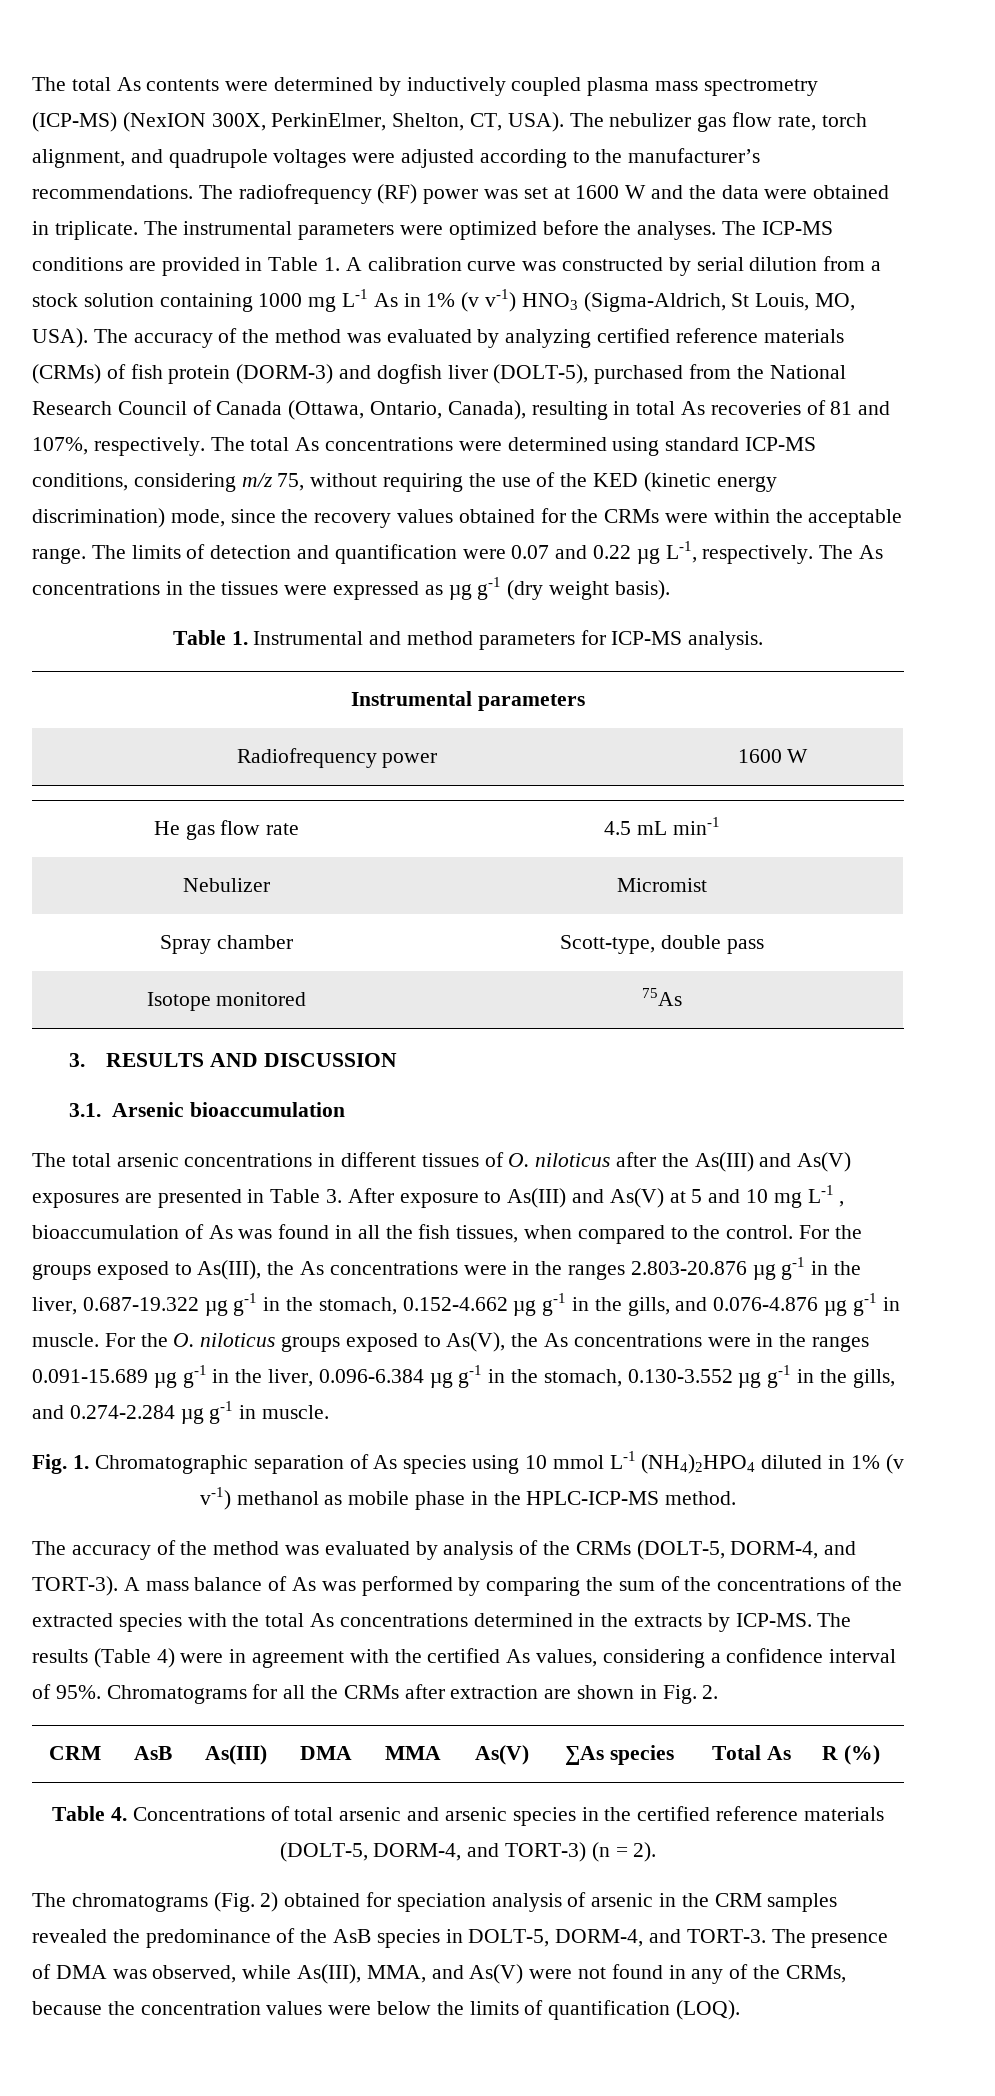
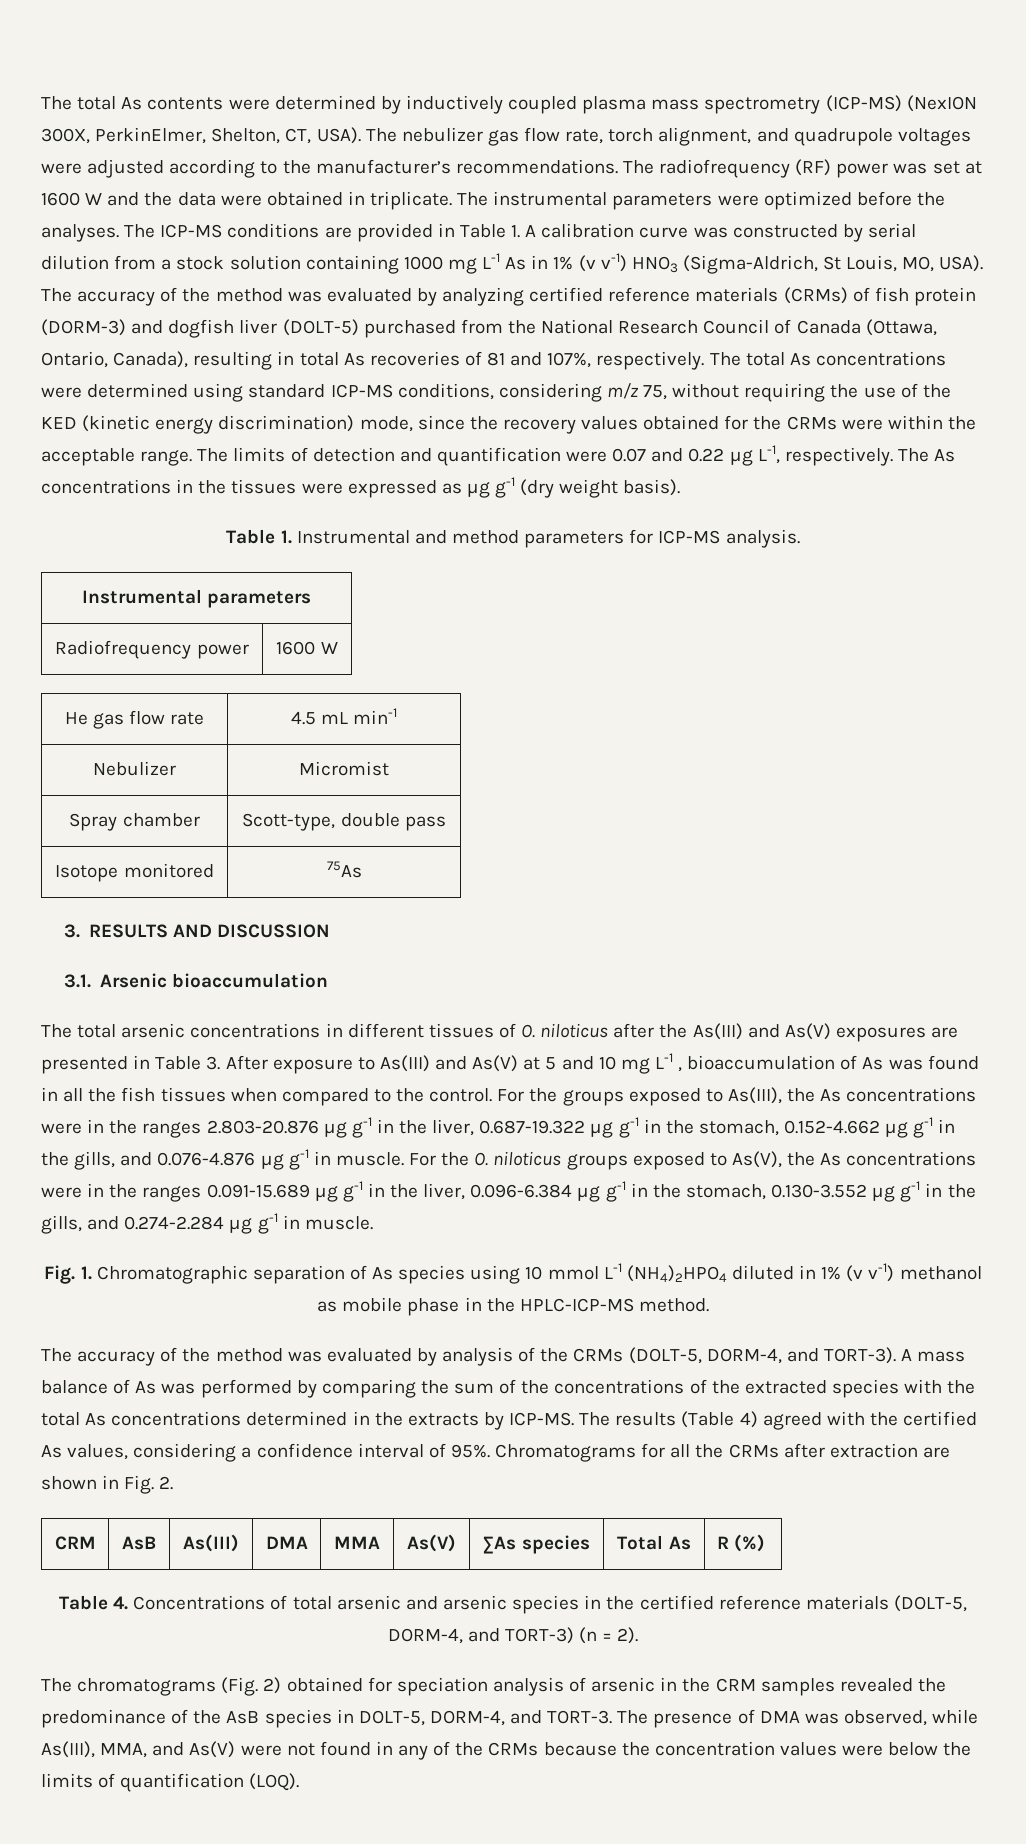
[493,364,589,384] (DOLT-5), -> [282,319,359,336] (DOLT-5)
[456,1225,519,1243] tissues, -> [160,1087,226,1102] tissues
[180,1649,345,1668] were in agreement -> [762,1412,822,1430] agreed
[785,1965,846,1983] CRMs, -> [488,1742,539,1756] CRMs

